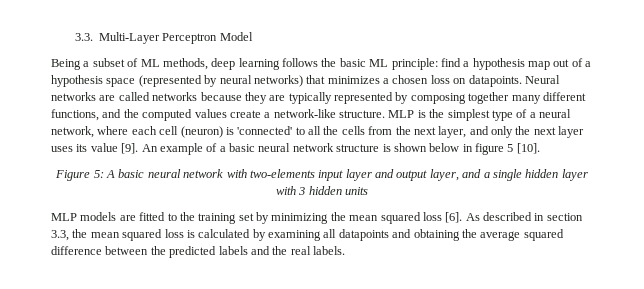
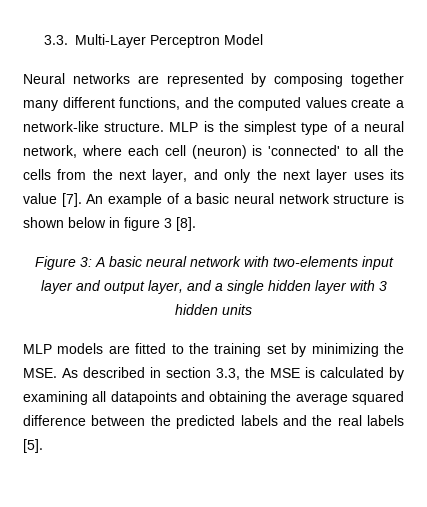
[51,58,592,70] [51,75,560,87] [51,92,332,104] Being a subset of ML methods, deep learning follows the basic ML principle: find a hypothesis map out of a hypothesis space (represented by neural networks) that minimizes a chosen loss on datapoints. Neural networks are called networks because they are typically -> [23,73,159,84] Neural networks are
[121,143,139,154] [9]. -> [61,193,82,207] [7].
[507,143,540,154] 5 [10]. -> [164,217,196,231] 3 [8].
[93,170,104,178] 5: -> [79,257,92,267] 3:
[349,212,463,224] mean squared loss [6]. -> [23,368,57,378] MSE.
[90,229,184,241] mean squared loss -> [270,368,300,378] MSE
[313,246,345,255] labels. -> [367,415,404,426] [23,439,43,453] labels [5].

